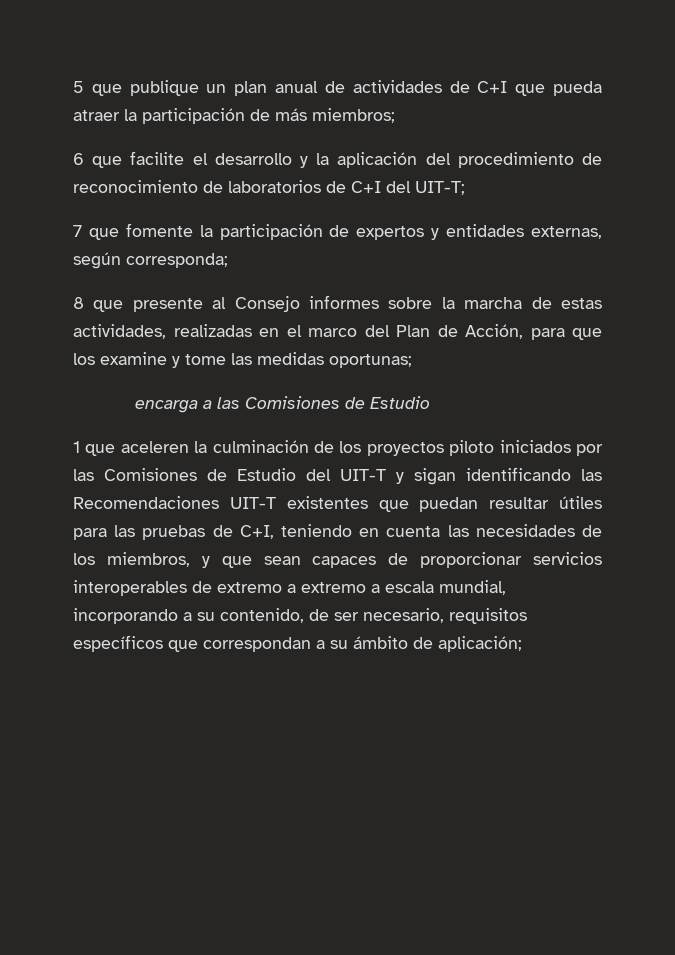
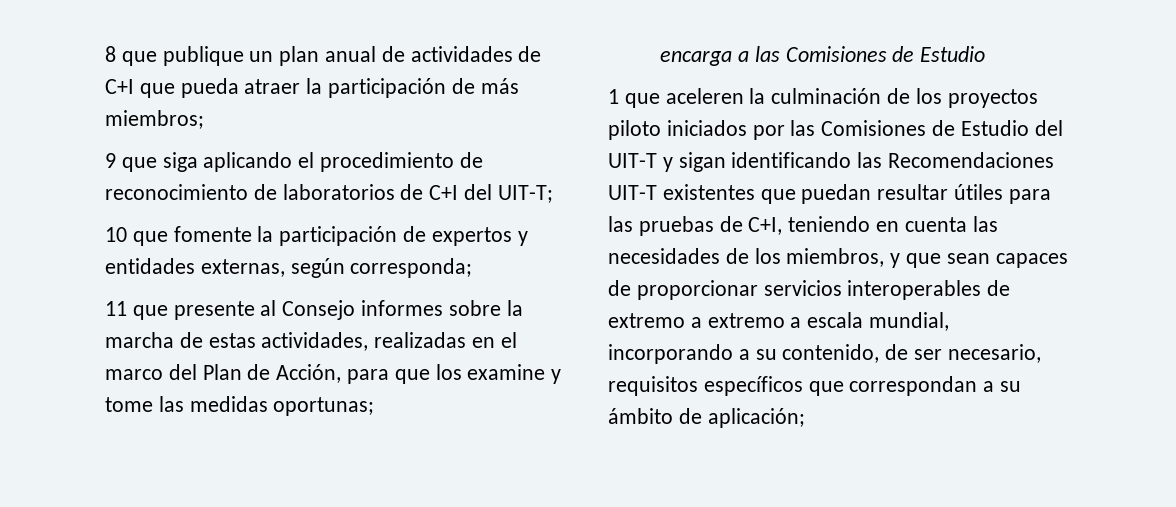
[73,81,84,93] 5 -> [105,46,116,62] 8
[73,151,451,168] 6 que facilite el desarrollo y la aplicación del -> [105,152,315,172] 9 que siga aplicando el
[73,225,82,237] 7 -> [105,227,127,242] 10
[73,297,84,309] 8 -> [105,301,127,316] 11

